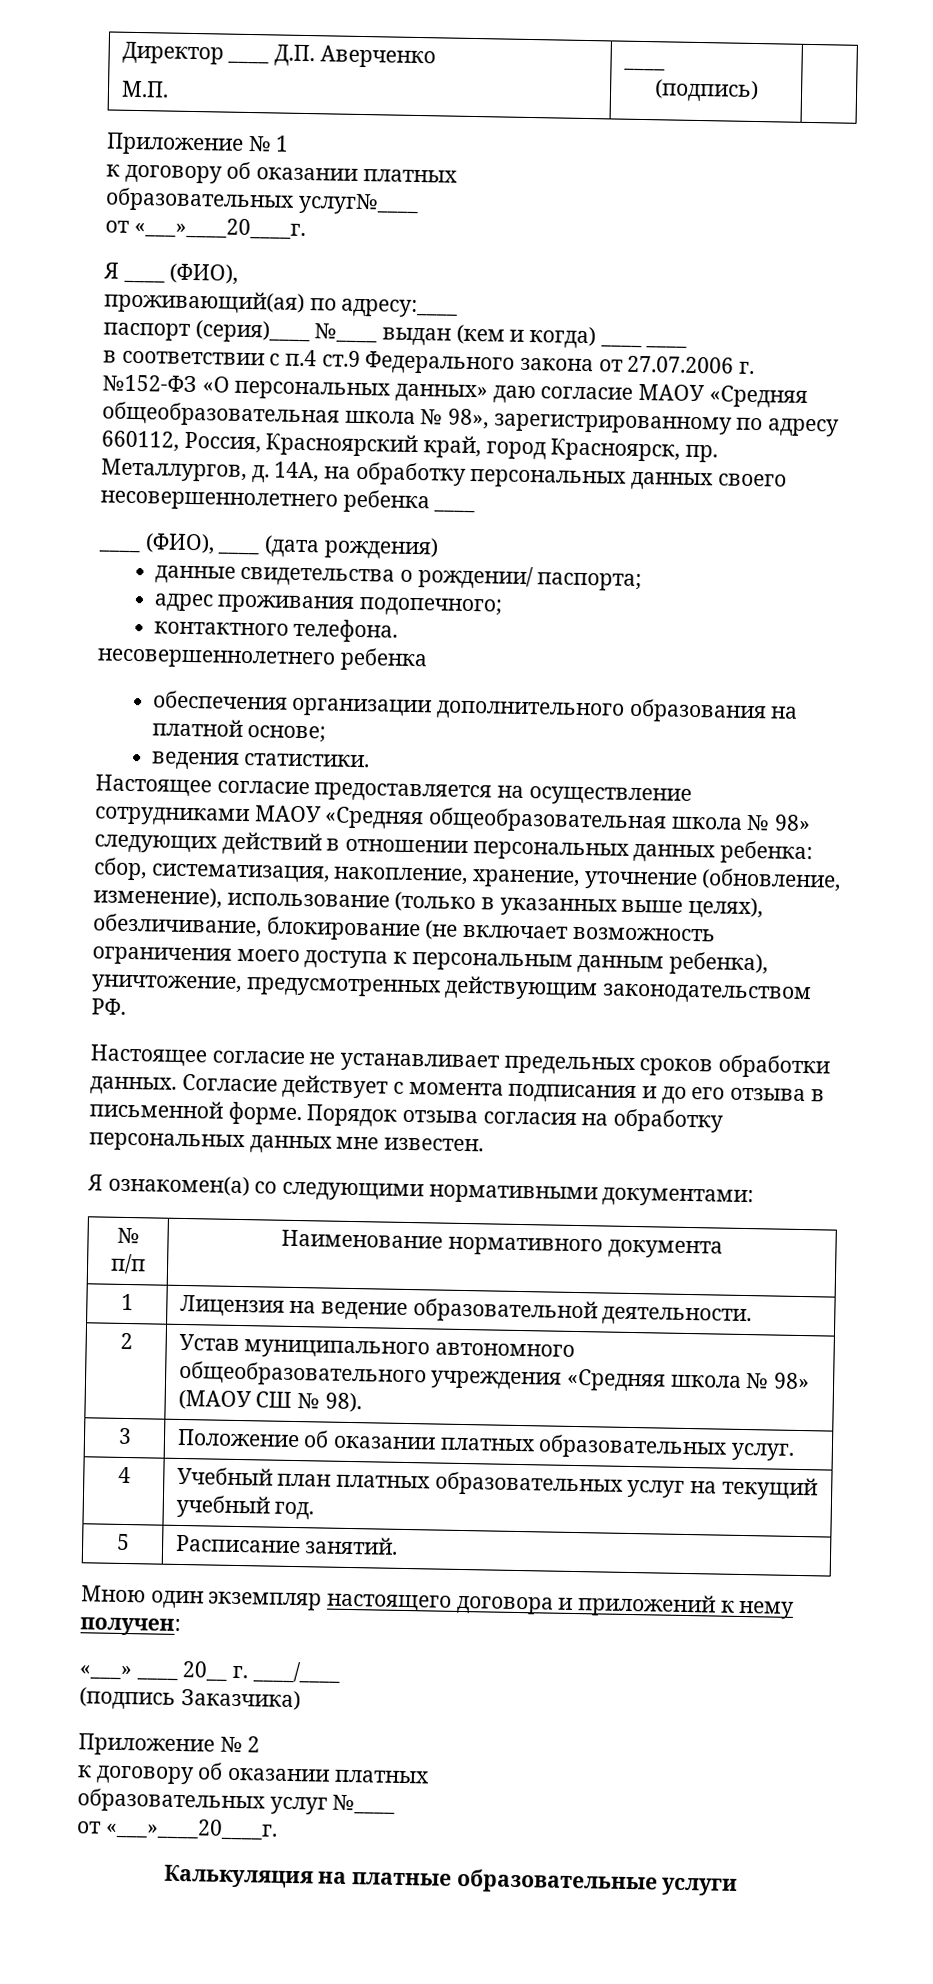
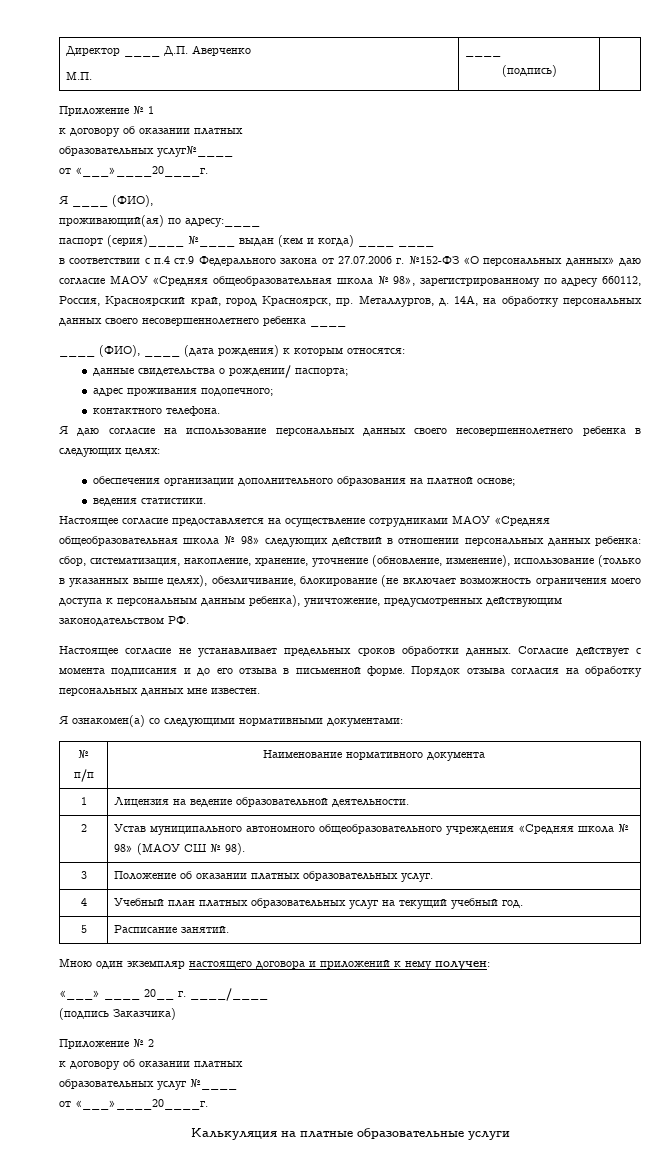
(439, 548) none -> [283,347,405,356] к которым относятся:
[97,647,428,672] несовершеннолетнего ребенка -> [59,426,641,436] [59,448,160,457] Я даю согласие на использование персональных данных своего несовершеннолетнего ребенка в следующих целях:

